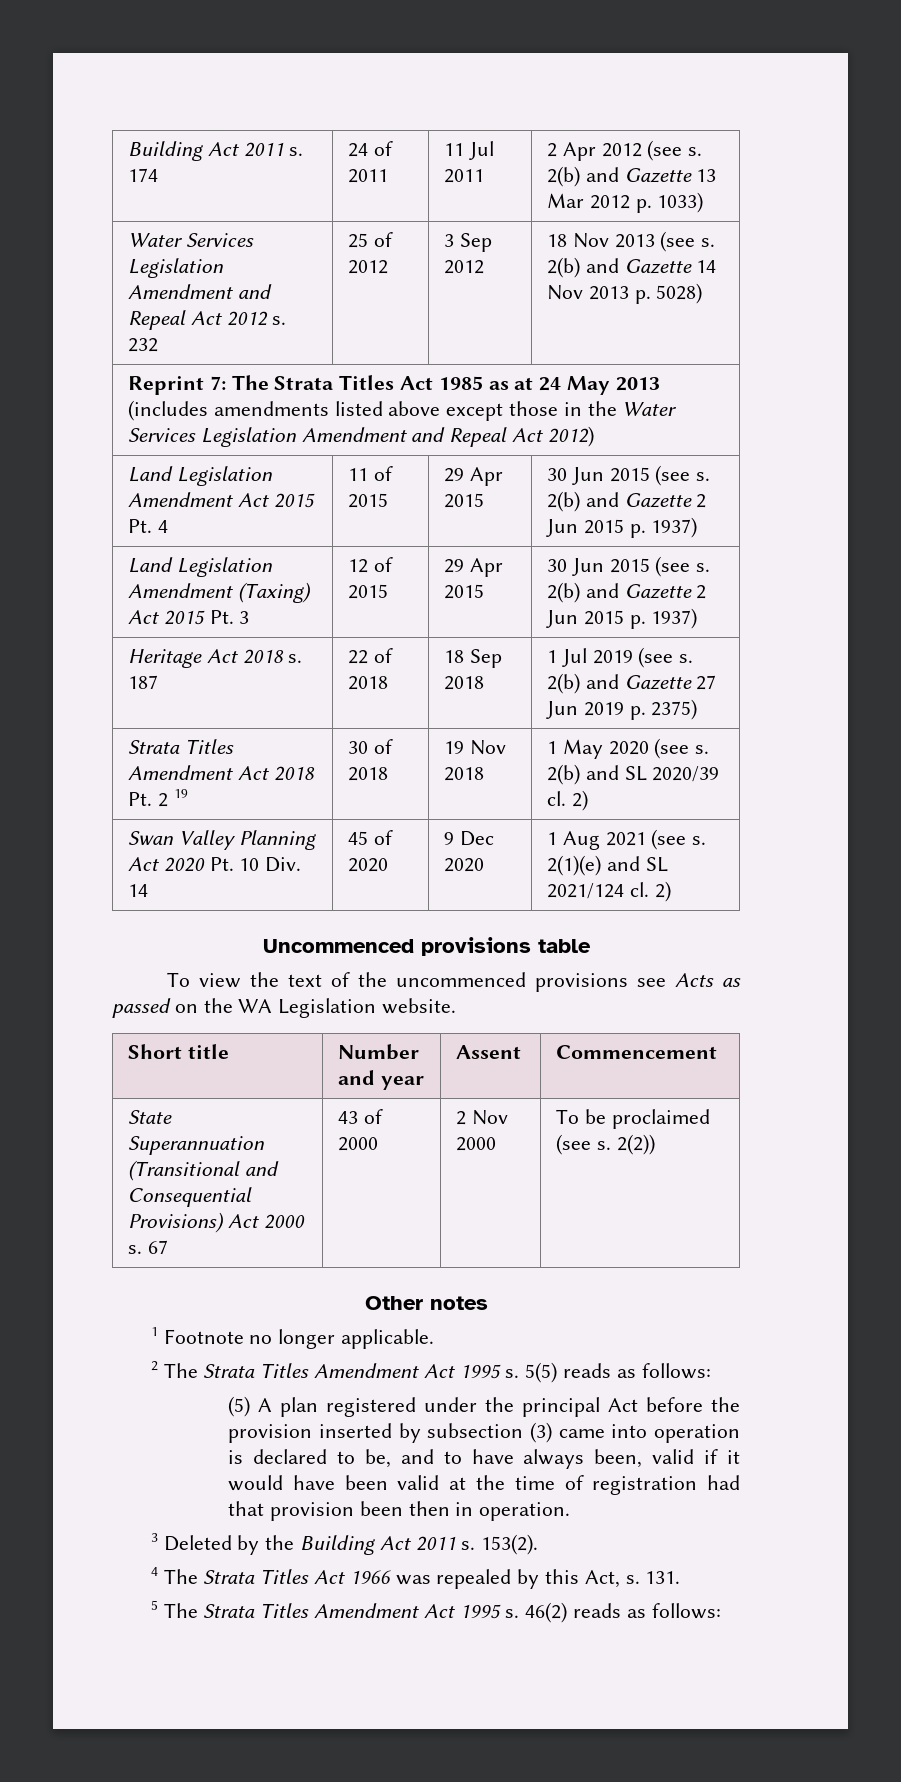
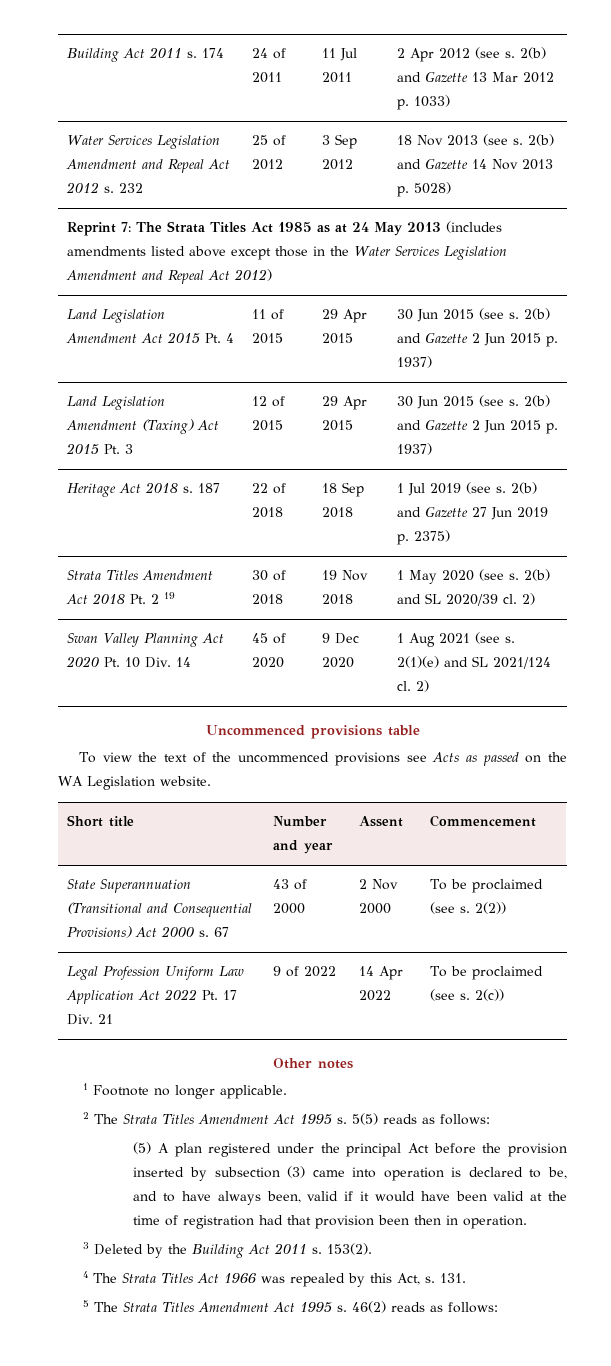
(655, 1144) none -> [66,966,244,980] [65,989,237,1004] [66,1014,113,1025] [272,966,336,977] [358,966,403,980] [358,990,391,1001] [429,966,543,980] [429,989,504,1001] // Legal Profession Uniform Law Application Act 2022 Pt. 17 Div. 21 | 9 of 2022 | 14 Apr 2022 | To be proclaimed (see s. 2(c))

